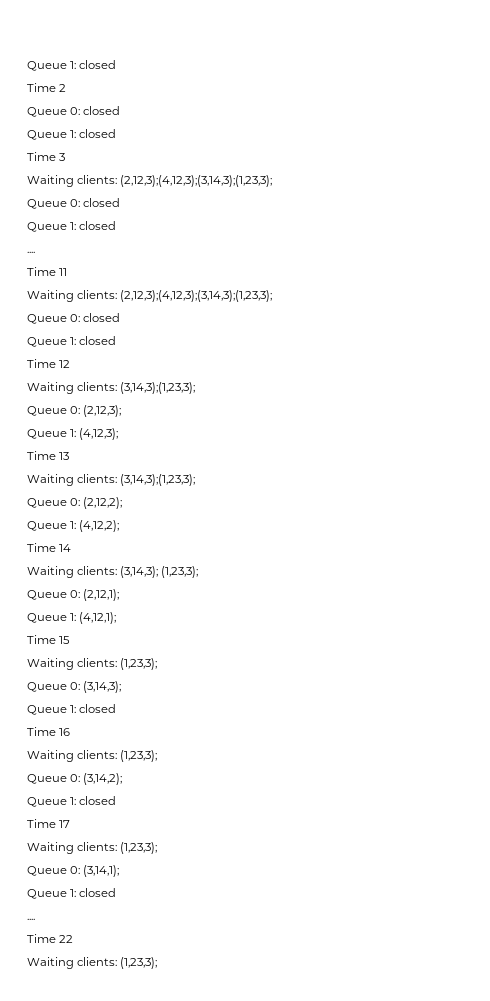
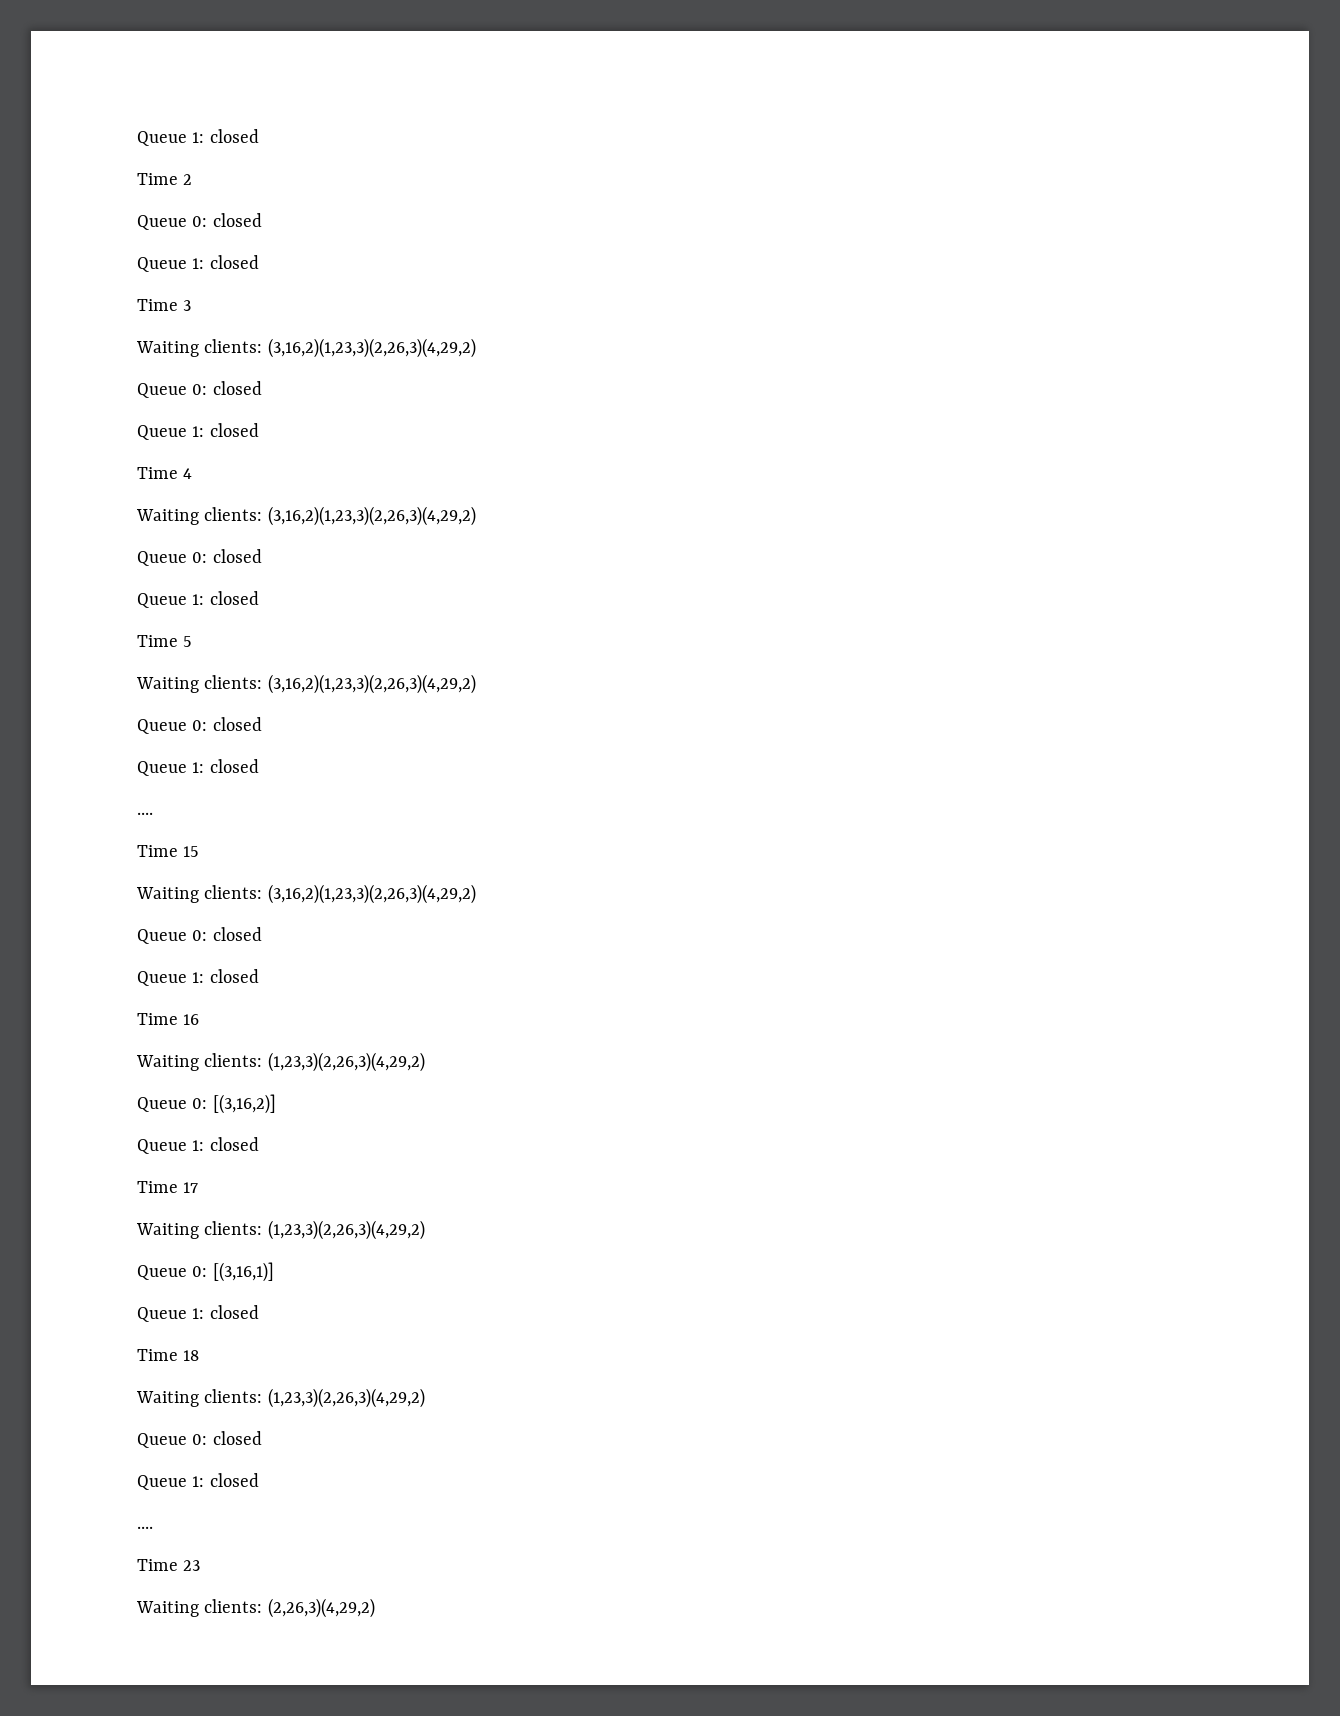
[120,175,273,187] [27,198,121,209] [27,221,117,232] [27,251,35,253] [27,267,68,276] [27,290,273,302] [27,313,121,324] [27,336,117,347] [27,359,71,368] [27,382,196,394] [27,405,122,417] [27,428,119,440] [27,451,70,460] [27,474,196,486] [27,497,123,509] [27,520,120,532] [27,543,72,552] [27,566,199,578] [27,589,120,601] [27,612,117,624] [27,635,71,644] [27,658,158,670] [27,681,122,693] [27,704,117,715] (2,12,3);(4,12,3);(3,14,3);(1,23,3); // Queue 0: closed // Queue 1: closed // .... // Time 11 // Waiting clients: (2,12,3);(4,12,3);(3,14,3);(1,23,3); // Queue 0: closed // Queue 1: closed // Time 12 // Waiting clients: (3,14,3);(1,23,3); // Queue 0: (2,12,3); // Queue 1: (4,12,3); // Time 13 // Waiting clients: (3,14,3);(1,23,3); // Queue 0: (2,12,2); // Queue 1: (4,12,2); // Time 14 // Waiting clients: (3,14,3); (1,23,3); // Queue 0: (2,12,1); // Queue 1: (4,12,1); // Time 15 // Waiting clients: (1,23,3); // Queue 0: (3,14,3); // Queue 1: closed -> [267,338,476,358] [137,381,262,398] [137,423,259,440] [137,467,193,479] [136,506,476,526] [137,549,262,566] [137,591,259,608] [137,635,193,647] [136,674,476,694] [137,717,262,734] [137,759,259,776] [137,812,153,815] [137,845,200,857] [136,884,476,904] [137,927,262,944] [137,969,259,986] (3,16,2)(1,23,3)(2,26,3)(4,29,2) // Queue 0: closed // Queue 1: closed // Time 4 // Waiting clients: (3,16,2)(1,23,3)(2,26,3)(4,29,2) // Queue 0: closed // Queue 1: closed // Time 5 // Waiting clients: (3,16,2)(1,23,3)(2,26,3)(4,29,2) // Queue 0: closed // Queue 1: closed // .... // Time 15 // Waiting clients: (3,16,2)(1,23,3)(2,26,3)(4,29,2) // Queue 0: closed // Queue 1: closed
[120,750,158,762] [27,773,123,785] (1,23,3); // Queue 0: (3,14,2); -> [267,1052,425,1072] [137,1094,276,1114] (1,23,3)(2,26,3)(4,29,2) // Queue 0: [(3,16,2)]
[120,842,158,854] [27,865,120,877] [27,888,117,899] [27,918,35,920] [27,934,74,943] [27,957,158,969] (1,23,3); // Queue 0: (3,14,1); // Queue 1: closed // .... // Time 22 // Waiting clients: (1,23,3); -> [267,1220,425,1240] [137,1262,274,1282] [137,1305,259,1322] [137,1349,200,1361] [136,1388,425,1408] [137,1431,262,1448] [137,1473,259,1490] [137,1526,153,1529] [137,1559,201,1571] [136,1598,375,1618] (1,23,3)(2,26,3)(4,29,2) // Queue 0: [(3,16,1)] // Queue 1: closed // Time 18 // Waiting clients: (1,23,3)(2,26,3)(4,29,2) // Queue 0: closed // Queue 1: closed // .... // Time 23 // Waiting clients: (2,26,3)(4,29,2)

